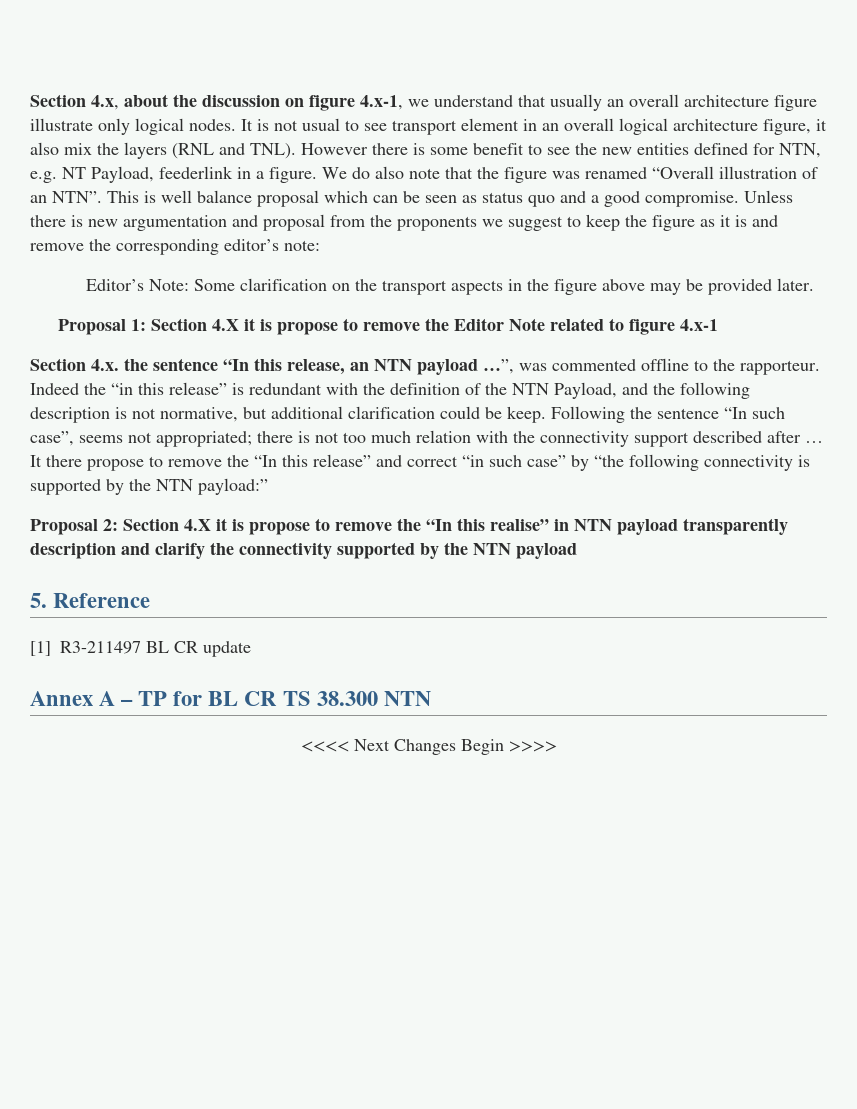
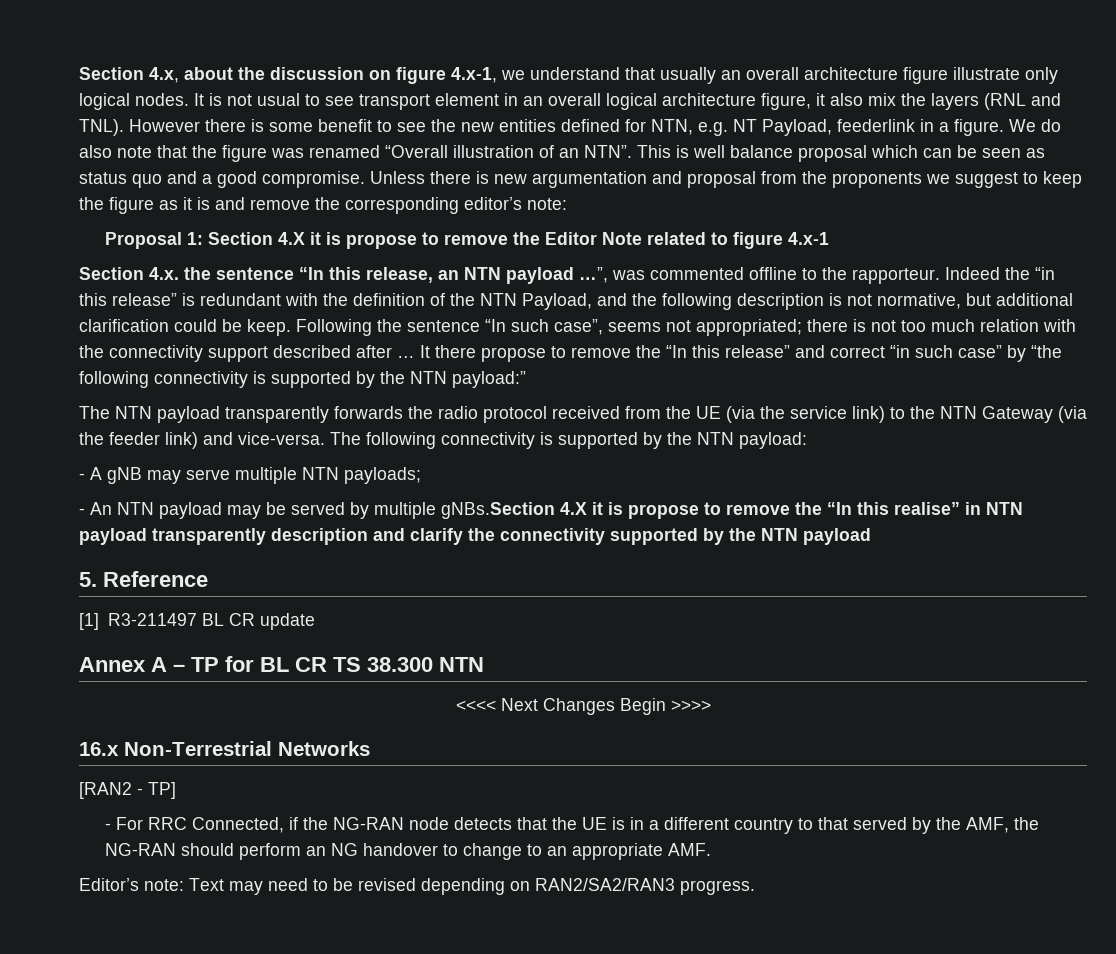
[85,278,814,295] // Editor’s Note: Some clarification on the transport aspects in the figure above may be provided later. -> (567, 204) none
[30,518,179,535] Proposal 2: Section -> [79,406,1087,423] [79,432,807,449] [79,467,421,484] [79,502,555,519] The NTN payload transparently forwards the radio protocol received from the UE (via the service link) to the NTN Gateway (via the feeder link) and vice-versa. The following connectivity is supported by the NTN payload: // - A gNB may serve multiple NTN payloads; // - An NTN payload may be served by multiple gNBs.Section
(557, 746) none -> [79,741,370,756] [79,782,176,799] [105,817,1040,834] [105,843,712,860] [79,878,755,895] // 16.x Non-Terrestrial Networks // [RAN2 - TP] // - For RRC Connected, if the NG-RAN node detects that the UE is in a different country to that served by the AMF, the NG-RAN should perform an NG handover to change to an appropriate AMF. // Editor’s note: Text may need to be revised depending on RAN2/SA2/RAN3 progress.

